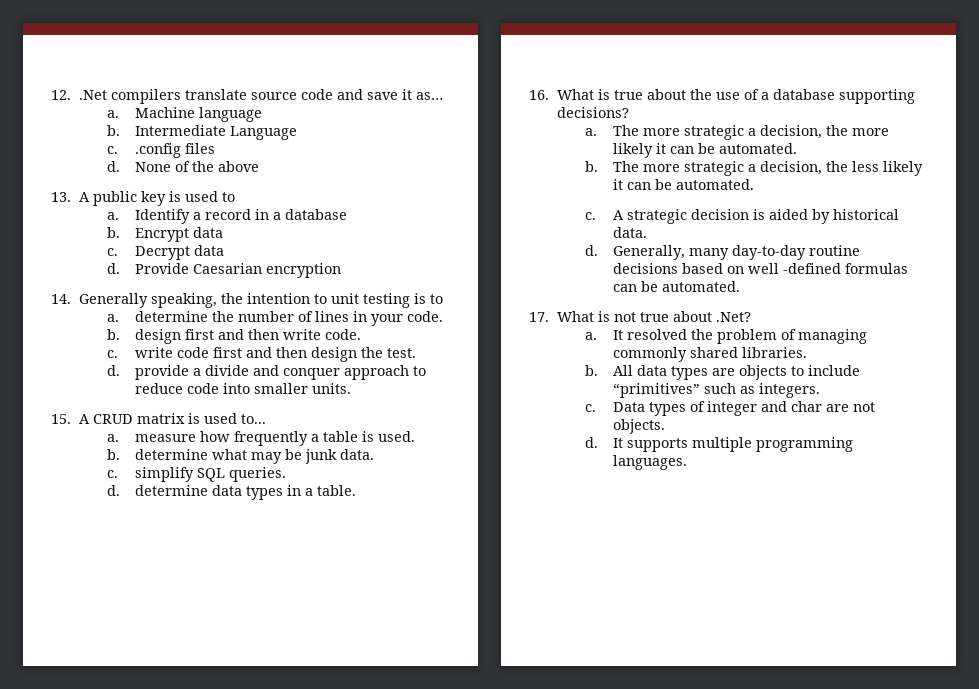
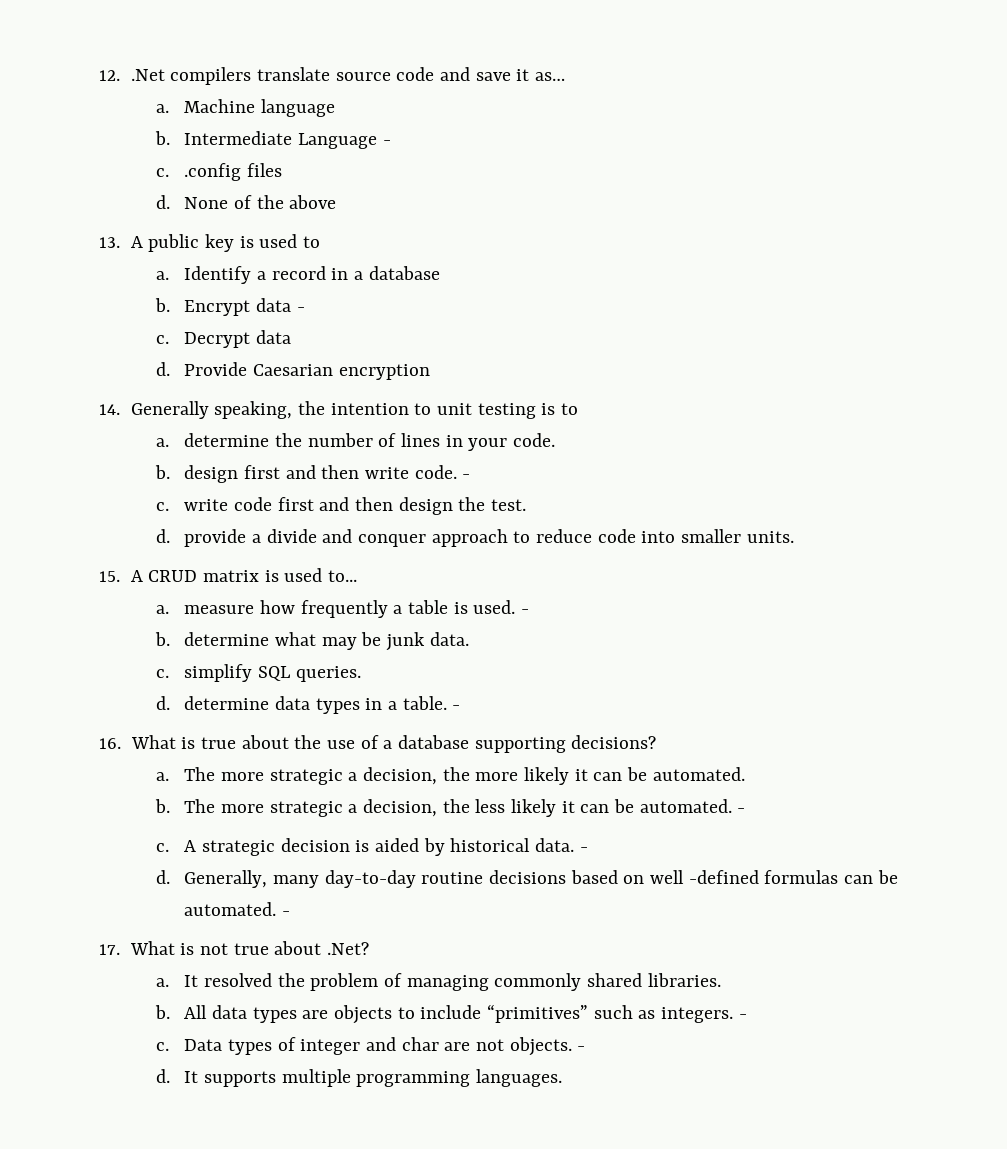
(298, 133) none -> [382,140,391,145] -
(224, 232) none -> [296,307,305,312] -
(362, 334) none -> [462,474,471,479] -
(416, 436) none -> [520,609,529,614] -
(357, 490) none -> [452,705,461,710] -
(755, 184) none -> [737,808,746,813] -
(648, 232) none -> [579,847,588,852] -
(741, 286) none -> [281,911,290,916] -
(821, 390) none -> [738,1014,747,1019] -
(666, 426) none -> [577,1046,586,1051] -

